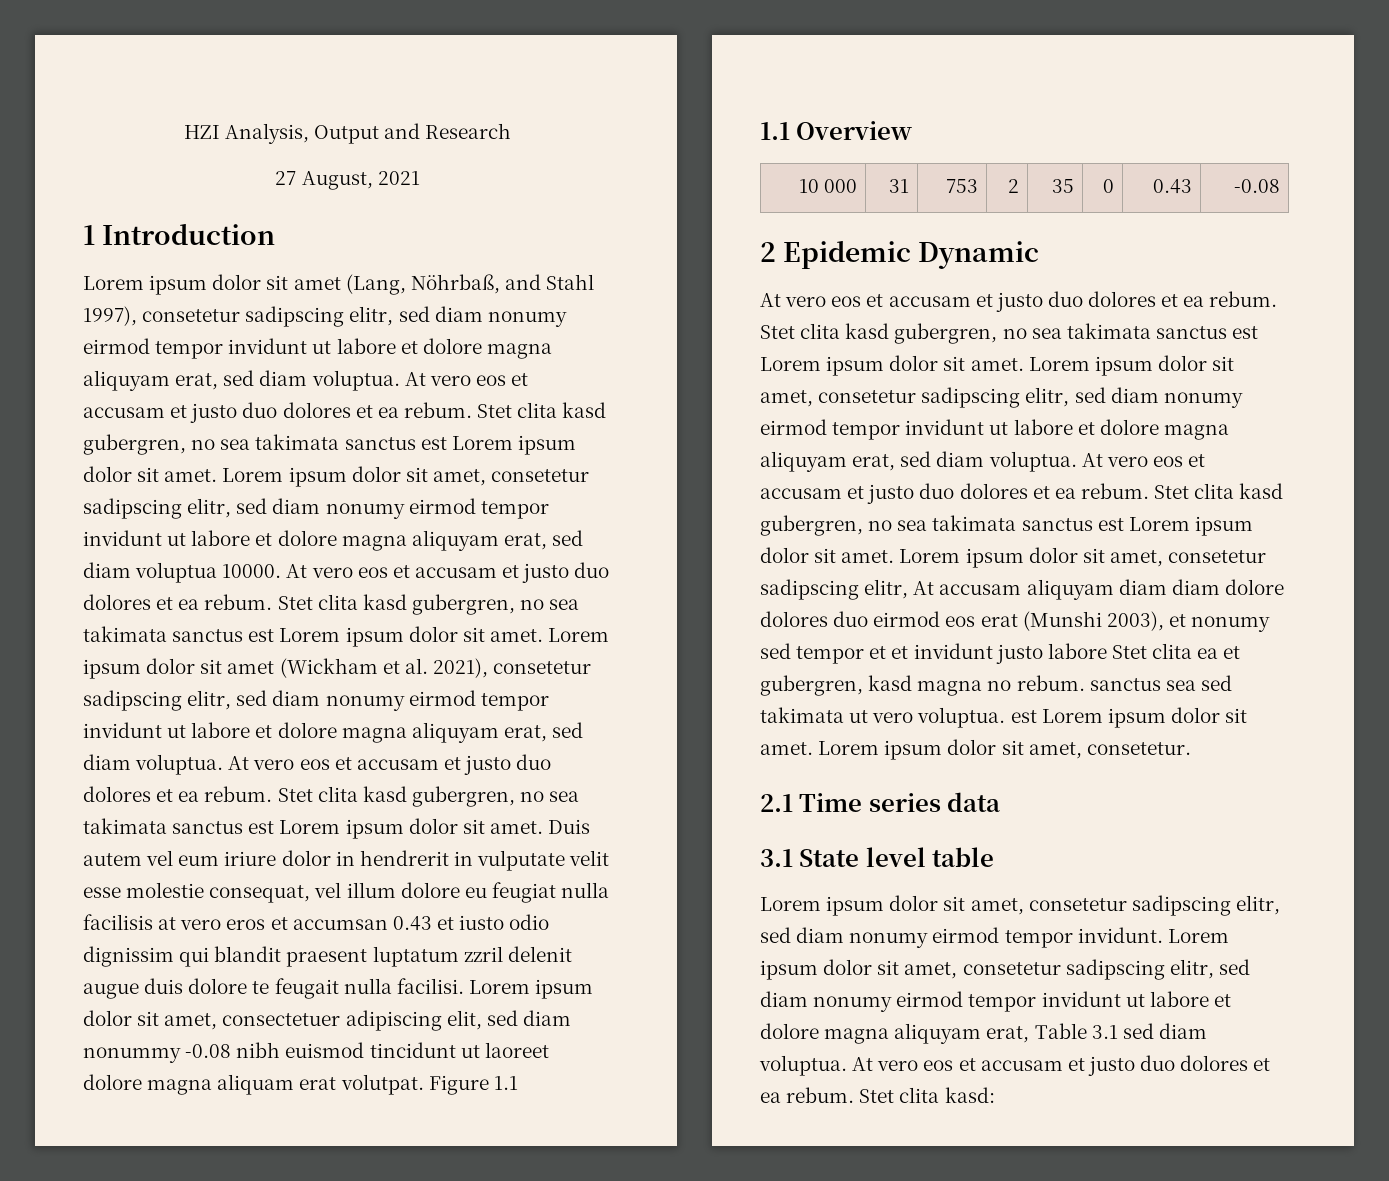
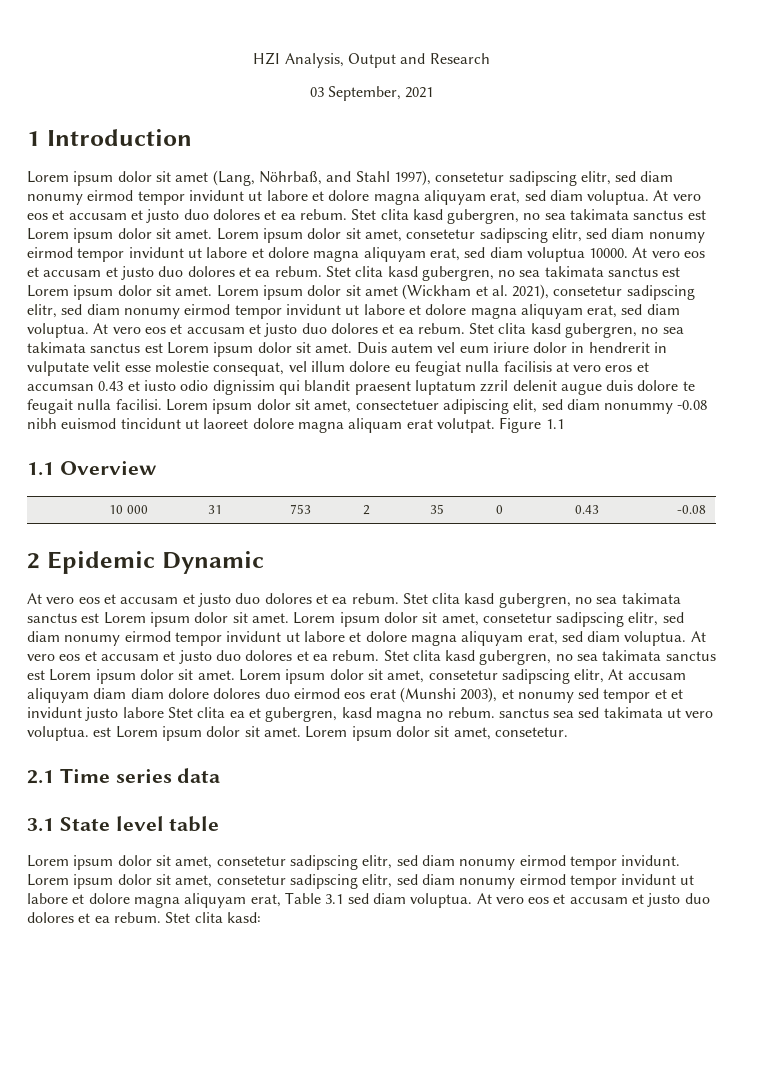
[275,171,373,190] 27 August, -> [309,86,401,101] 03 September,

